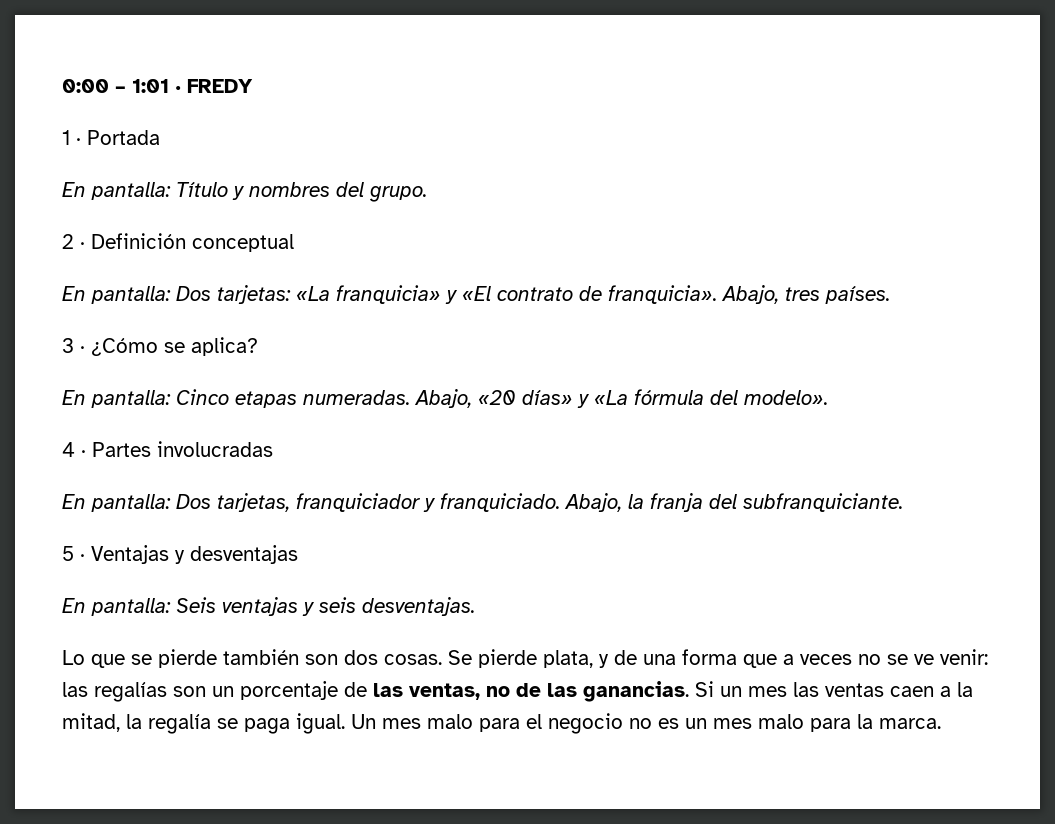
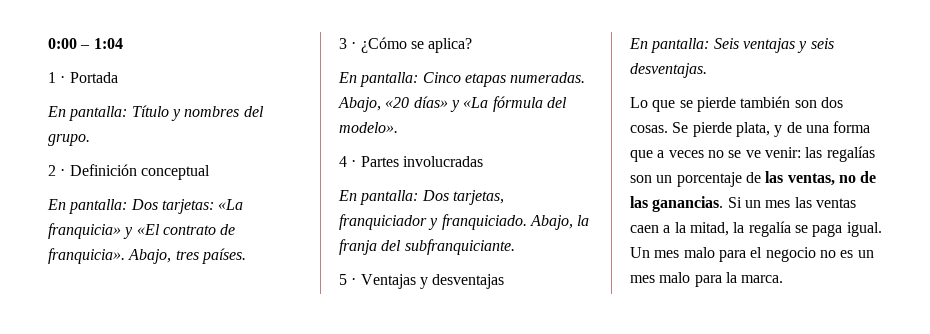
[132,79,253,93] 1:01 · FREDY -> [93,38,123,49] 1:04

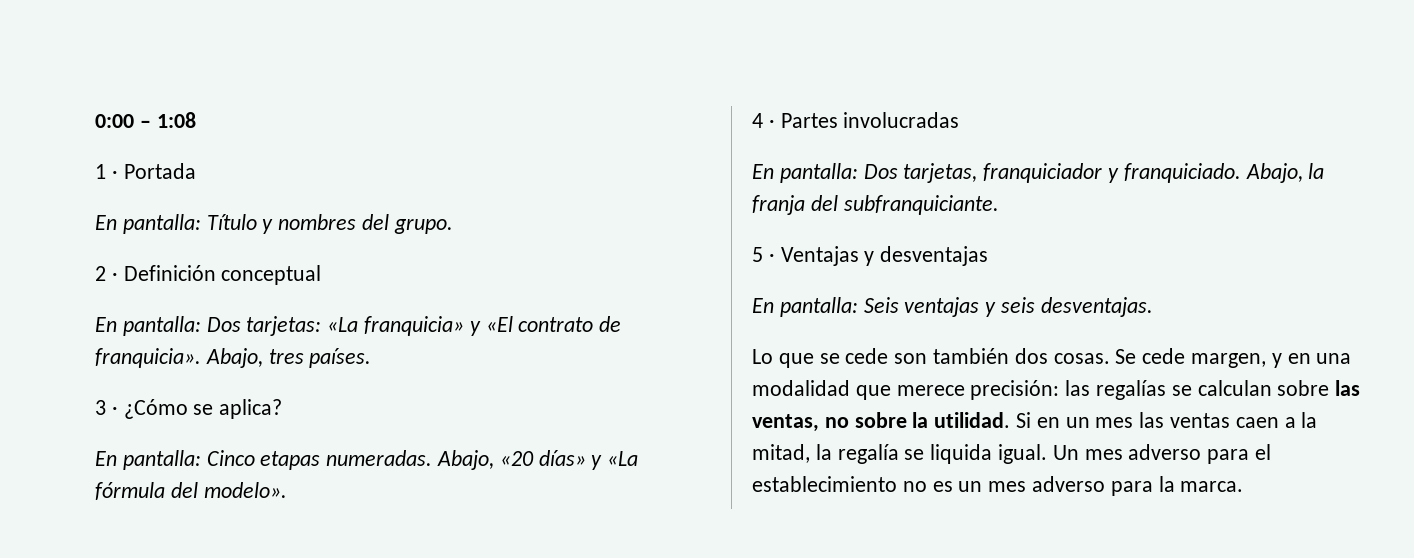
[93,38,123,49] 1:04 -> [156,112,196,128] 1:08
[696,96,843,112] [630,121,871,137] [630,146,875,162] [630,171,877,187] [630,196,742,212] pierde también son dos cosas. Se pierde plata, y de una forma que a veces no se ve venir: las regalías son un porcentaje de las ventas, no de las ganancias. Si -> [845,348,1352,368] [752,380,1361,400] [752,412,1060,432] cede son también dos cosas. Se cede margen, y en una modalidad que merece precisión: las regalías se calculan sobre las ventas, no sobre la utilidad. Si en
[812,224,843,237] paga -> [930,444,993,464] liquida
[683,247,715,258] malo -> [1128,444,1202,460] adverso
[765,247,816,262] negocio -> [752,476,897,492] establecimiento
[659,272,691,283] malo -> [1032,476,1106,492] adverso

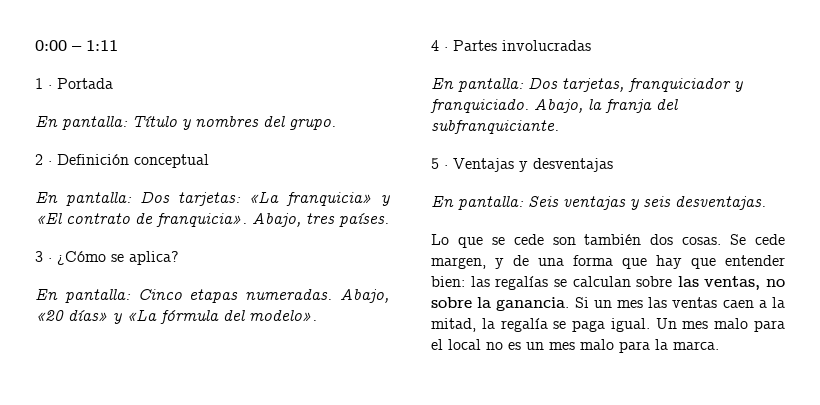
[156,112,196,128] 1:08 -> [86,40,118,51] 1:11
[1287,353,1352,364] [752,380,1060,400] en una modalidad que merece precisión: -> [513,255,785,269] [431,276,465,287] de una forma que hay que entender bien:
[934,412,1060,428] utilidad. Si en -> [496,297,589,311] ganancia. Si
[930,444,993,464] liquida -> [572,320,606,332] paga
[1128,444,1202,460] adverso -> [714,318,749,329] malo
[752,476,897,492] establecimiento -> [448,339,481,350] local
[1032,476,1106,492] adverso -> [580,339,614,350] malo

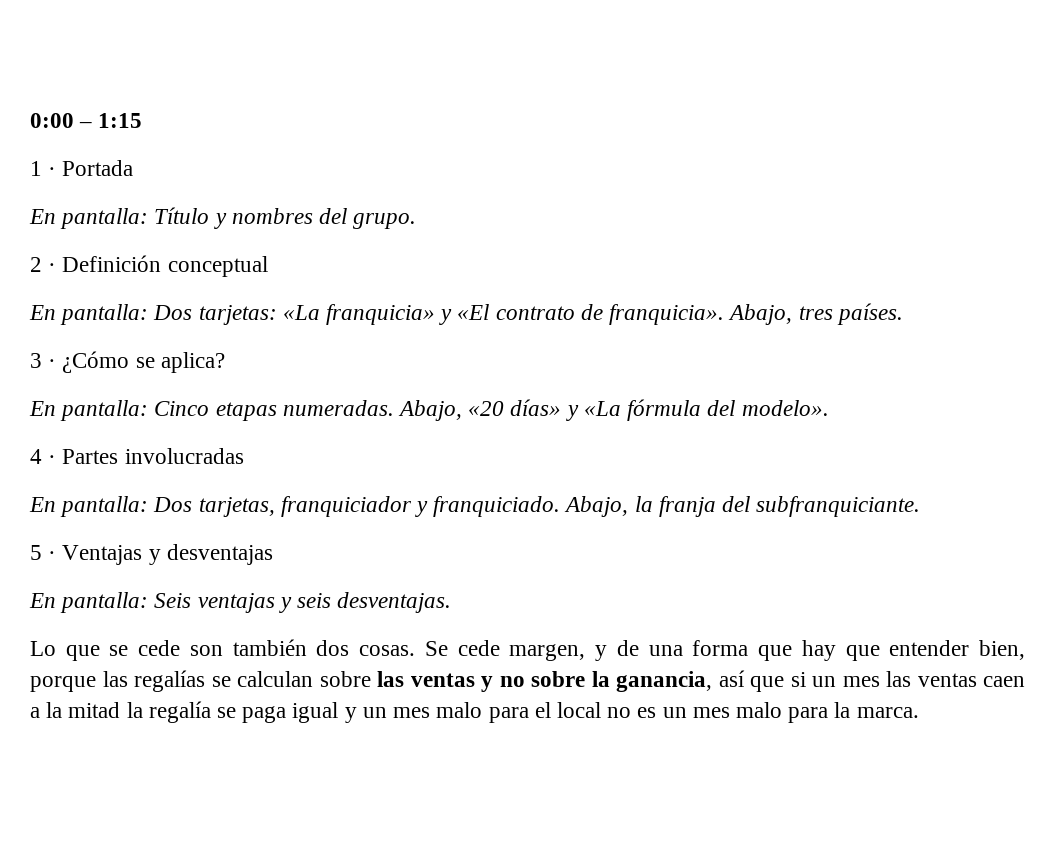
[86,40,118,51] 1:11 -> [98,113,143,128] 1:15
[431,276,465,287] bien: -> [978,640,1025,660] [30,676,96,692] bien, porque
[704,276,761,290] ventas, -> [410,673,493,692] ventas y
[496,297,589,311] ganancia. Si -> [616,670,806,692] ganancia, así que si
[431,318,476,332] mitad, -> [68,702,121,718] mitad
[610,318,677,332] igual. Un -> [292,702,387,723] igual y un

